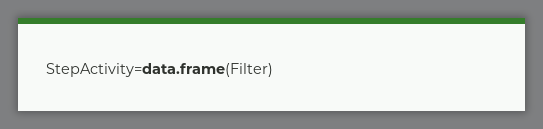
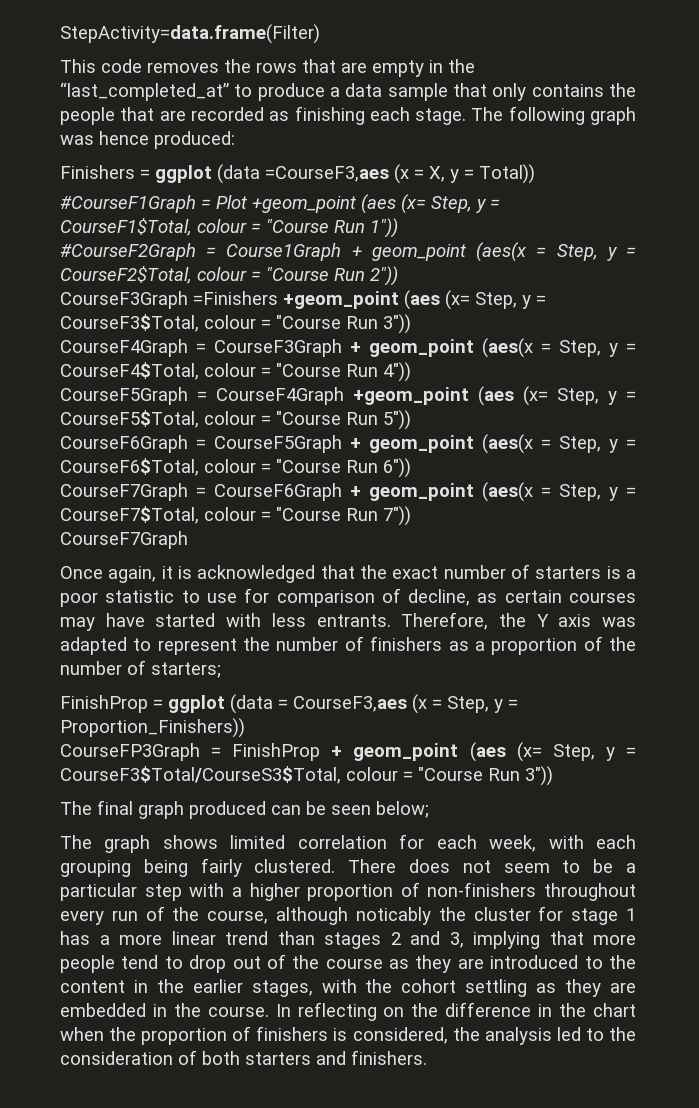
(273, 70) none -> [60,59,475,77] [60,82,636,101] [60,106,636,125] [60,131,235,149] [60,164,535,184] [60,194,500,214] [60,218,398,238] [60,242,636,262] [60,266,398,286] [60,290,546,310] [60,314,411,334] [60,338,636,358] [60,362,411,382] [60,386,636,406] [60,410,411,430] [60,434,636,454] [60,458,411,478] [60,482,636,502] [60,506,411,526] [60,531,188,549] [60,564,636,583] [60,588,636,607] [60,612,636,631] [60,636,637,655] [60,660,221,678] [60,694,518,714] [60,718,245,738] [60,742,636,762] [60,766,553,786] [60,800,429,819] [60,834,637,853] [60,858,636,877] [60,882,636,901] [60,906,636,925] [60,931,636,949] [60,954,636,973] [60,979,637,997] [60,1002,637,1021] [60,1026,636,1045] [60,1050,427,1065] // This code removes the rows that are empty in the “last_completed_at” to produce a data sample that only contains the people that are recorded as finishing each stage. The following graph was hence produced: // Finishers = ggplot (data =CourseF3,aes (x = X, y = Total)) // #CourseF1Graph = Plot +geom_point (aes (x= Step, y = CourseF1$Total, colour = "Course Run 1")) // #CourseF2Graph = Course1Graph + geom_point (aes(x = Step, y = CourseF2$Total, colour = "Course Run 2")) // CourseF3Graph =Finishers +geom_point (aes (x= Step, y = CourseF3$Total, colour = "Course Run 3")) // CourseF4Graph = CourseF3Graph + geom_point (aes(x = Step, y = CourseF4$Total, colour = "Course Run 4")) // CourseF5Graph = CourseF4Graph +geom_point (aes (x= Step, y = CourseF5$Total, colour = "Course Run 5")) // CourseF6Graph = CourseF5Graph + geom_point (aes(x = Step, y = CourseF6$Total, colour = "Course Run 6")) // CourseF7Graph = CourseF6Graph + geom_point (aes(x = Step, y = CourseF7$Total, colour = "Course Run 7")) // CourseF7Graph // Once again, it is acknowledged that the exact number of starters is a poor statistic to use for comparison of decline, as certain courses may have started with less entrants. Therefore, the Y axis was adapted to represent the number of finishers as a proportion of the number of starters; // FinishProp = ggplot (data = CourseF3,aes (x = Step, y = Proportion_Finishers)) // CourseFP3Graph = FinishProp + geom_point (aes (x= Step, y = CourseF3$Total/CourseS3$Total, colour = "Course Run 3")) // The final graph produced can be seen below; // The graph shows limited correlation for each week, with each grouping being fairly clustered. There does not seem to be a particular step with a higher proportion of non-finishers throughout every run of the course, although noticably the cluster for stage 1 has a more linear trend than stages 2 and 3, implying that more people tend to drop out of the course as they are introduced to the content in the earlier stages, with the cohort settling as they are embedded in the course. In reflecting on the difference in the chart when the proportion of finishers is considered, the analysis led to the consideration of both starters and finishers.

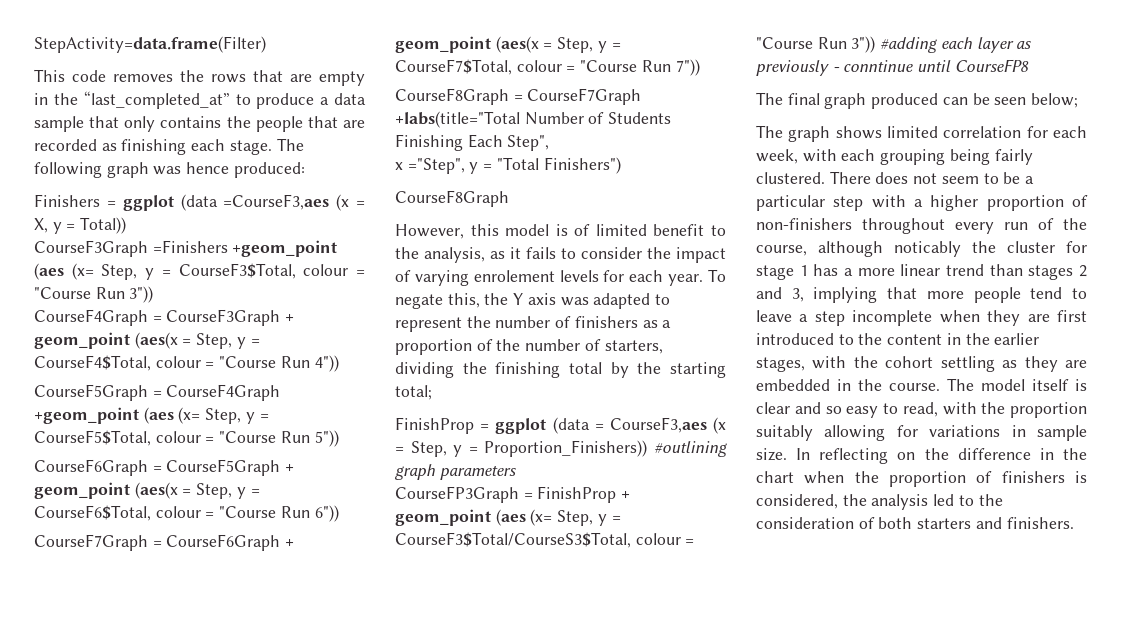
[60,194,500,214] [60,218,398,238] [60,242,636,262] [60,266,398,286] // #CourseF1Graph = Plot +geom_point (aes (x= Step, y = CourseF1$Total, colour = "Course Run 1")) // #CourseF2Graph = Course1Graph + geom_point (aes(x = Step, y = CourseF2$Total, colour = "Course Run 2")) -> (127, 225) none
[60,531,188,549] [60,564,636,583] [60,588,636,607] [60,612,489,631] CourseF7Graph // Once again, it is acknowledged that the exact number of starters is a poor statistic to use for comparison of decline, as certain courses may have started with less entrants. Therefore, -> [395,88,642,105] [395,111,672,128] [395,134,550,151] [395,157,621,174] [395,190,509,207] [395,224,726,239] [395,247,726,263] [395,269,726,286] [395,293,480,309] CourseF8Graph = CourseF7Graph +labs(title="Total Number of Students Finishing Each Step", // x ="Step", y = "Total Finishers") // CourseF8Graph // However, this model is of limited benefit to the analysis, as it fails to consider the impact of varying enrolement levels for each year. To negate this,
[151,662,221,678] starters; -> [604,340,663,354] [395,362,726,378] [395,385,432,400] starters, dividing the finishing total by the starting total;
(245, 728) none -> [654,441,727,457] [395,464,516,480] #outlining graph parameters
(553, 776) none -> [880,37,1032,53] [756,59,1029,76] #adding each layer as previously - conntinue until CourseFP8
[189,954,484,973] drop out of the course as they are -> [756,310,1087,326] leave a step incomplete when they are first
(269, 1011) none -> [947,378,1087,391] [756,402,1087,418] [756,425,1087,441] [756,448,787,461] The model itself is clear and so easy to read, with the proportion suitably allowing for variations in sample size.

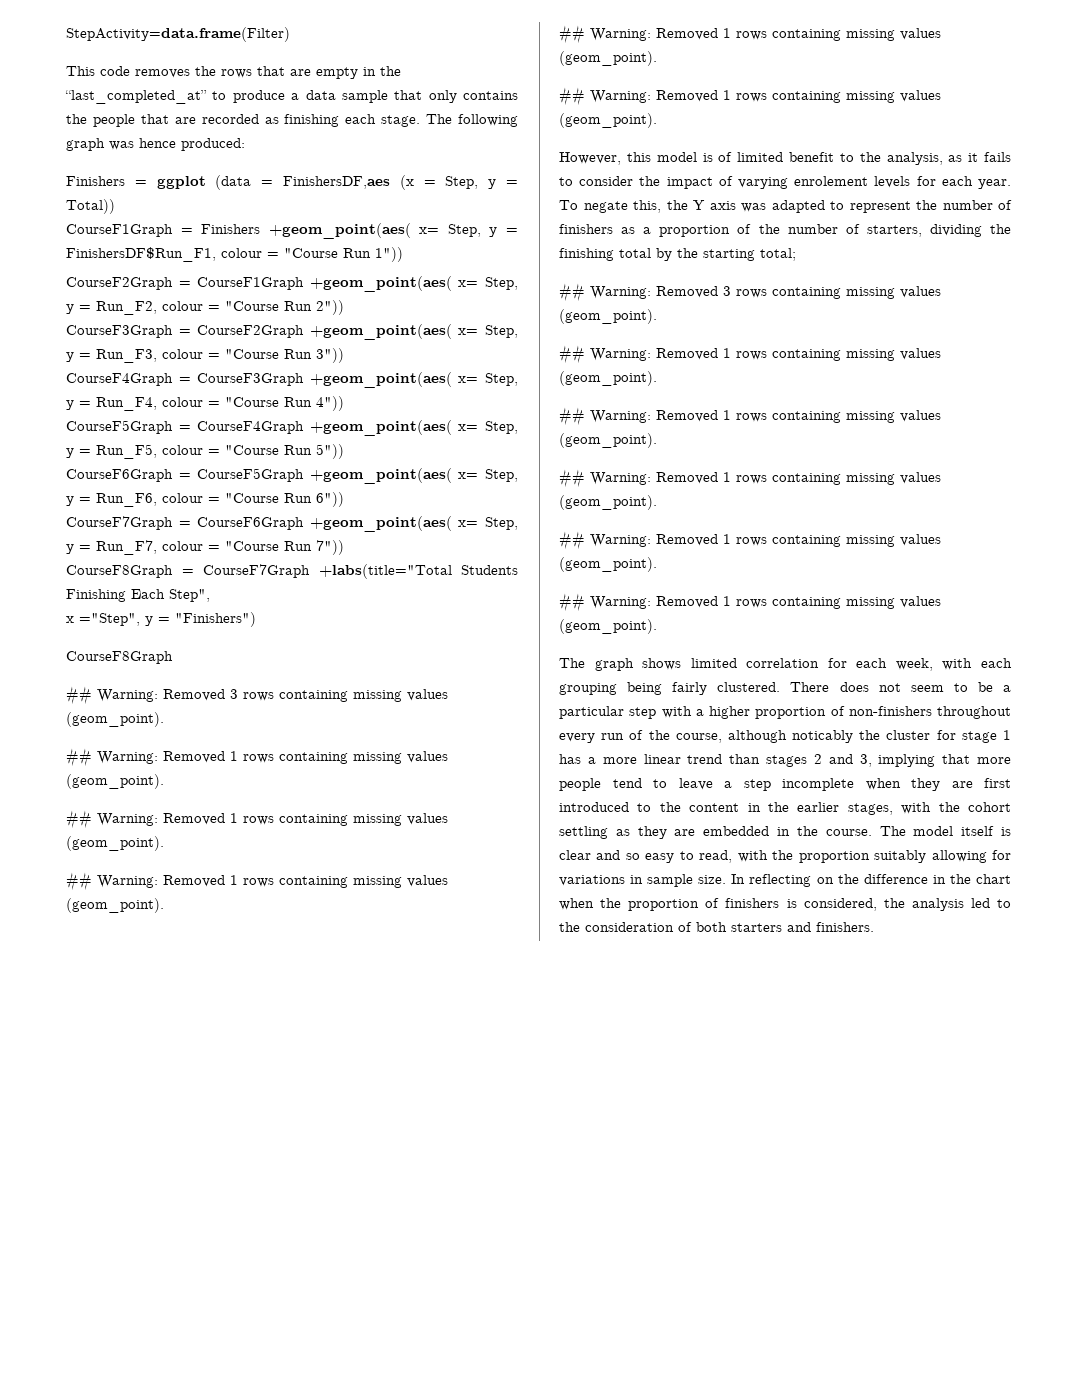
[223,194,365,211] [34,218,48,233] =CourseF3,aes (x = X, -> [261,175,479,190] = FinishersDF,aes (x = Step,
[34,240,338,257] [34,263,296,280] CourseF3Graph =Finishers +geom_point (aes (x= Step, y = CourseF3$Total, -> [66,223,518,239] [66,247,403,262] [66,276,518,292] [66,300,344,315] [66,324,518,340] [66,349,157,363] CourseF1Graph = Finishers +geom_point(aes( x= Step, y = FinishersDF$Run_F1, colour = "Course Run 1")) // CourseF2Graph = CourseF1Graph +geom_point(aes( x= Step, y = Run_F2, colour = "Course Run 2")) // CourseF3Graph = CourseF2Graph +geom_point(aes( x= Step, y = Run_F3,
[285,314,295,322] [34,332,260,349] [34,355,151,371] + geom_point (aes(x = Step, y = CourseF4$Total, -> [309,372,518,388] [66,397,157,411] +geom_point(aes( x= Step, y = Run_F4,
[34,407,269,424] [34,430,151,446] +geom_point (aes (x= Step, y = CourseF5$Total, -> [309,420,518,436] [66,444,157,459] +geom_point(aes( x= Step, y = Run_F5,
[285,464,295,472] [34,482,260,499] [34,505,151,521] + geom_point (aes(x = Step, y = CourseF6$Total, -> [309,468,518,484] [66,493,157,507] +geom_point(aes( x= Step, y = Run_F6,
[285,539,295,547] [395,36,621,53] [395,59,512,75] + geom_point (aes(x = Step, y = CourseF7$Total, -> [309,516,518,532] [66,540,157,555] +geom_point(aes( x= Step, y = Run_F7,
[524,112,605,125] Number of -> (452, 571) none
[496,157,621,174] [395,190,509,207] "Total Finishers") // CourseF8Graph -> [175,612,256,627] [66,651,173,664] [66,686,448,705] [66,712,164,727] [66,748,448,767] [66,774,164,789] [66,810,448,829] [66,836,164,851] [66,872,448,891] [66,898,164,913] [559,25,941,44] [559,51,657,66] [559,87,941,106] [559,113,657,128] "Finishers") // CourseF8Graph // ## Warning: Removed 3 rows containing missing values (geom_point). // ## Warning: Removed 1 rows containing missing values (geom_point). // ## Warning: Removed 1 rows containing missing values (geom_point). // ## Warning: Removed 1 rows containing missing values (geom_point). // ## Warning: Removed 1 rows containing missing values (geom_point). // ## Warning: Removed 1 rows containing missing values (geom_point).
[395,417,726,434] [395,440,727,457] [395,464,516,480] [395,486,631,503] [395,509,621,526] [395,532,695,548] [756,36,1032,53] [756,59,1029,76] [756,92,1079,109] FinishProp = ggplot (data = CourseF3,aes (x = Step, y = Proportion_Finishers)) #outlining graph parameters // CourseFP3Graph = FinishProp + geom_point (aes (x= Step, y = CourseF3$Total/CourseS3$Total, colour = "Course Run 3")) #adding each layer as previously - conntinue until CourseFP8 // The final graph produced can be seen below; -> [559,283,941,302] [559,309,657,324] [559,345,941,364] [559,371,657,386] [559,407,941,426] [559,433,657,448] [559,469,941,488] [559,495,657,510] [559,531,941,550] [559,557,657,572] [559,593,941,612] [559,619,657,634] ## Warning: Removed 3 rows containing missing values (geom_point). // ## Warning: Removed 1 rows containing missing values (geom_point). // ## Warning: Removed 1 rows containing missing values (geom_point). // ## Warning: Removed 1 rows containing missing values (geom_point). // ## Warning: Removed 1 rows containing missing values (geom_point). // ## Warning: Removed 1 rows containing missing values (geom_point).

